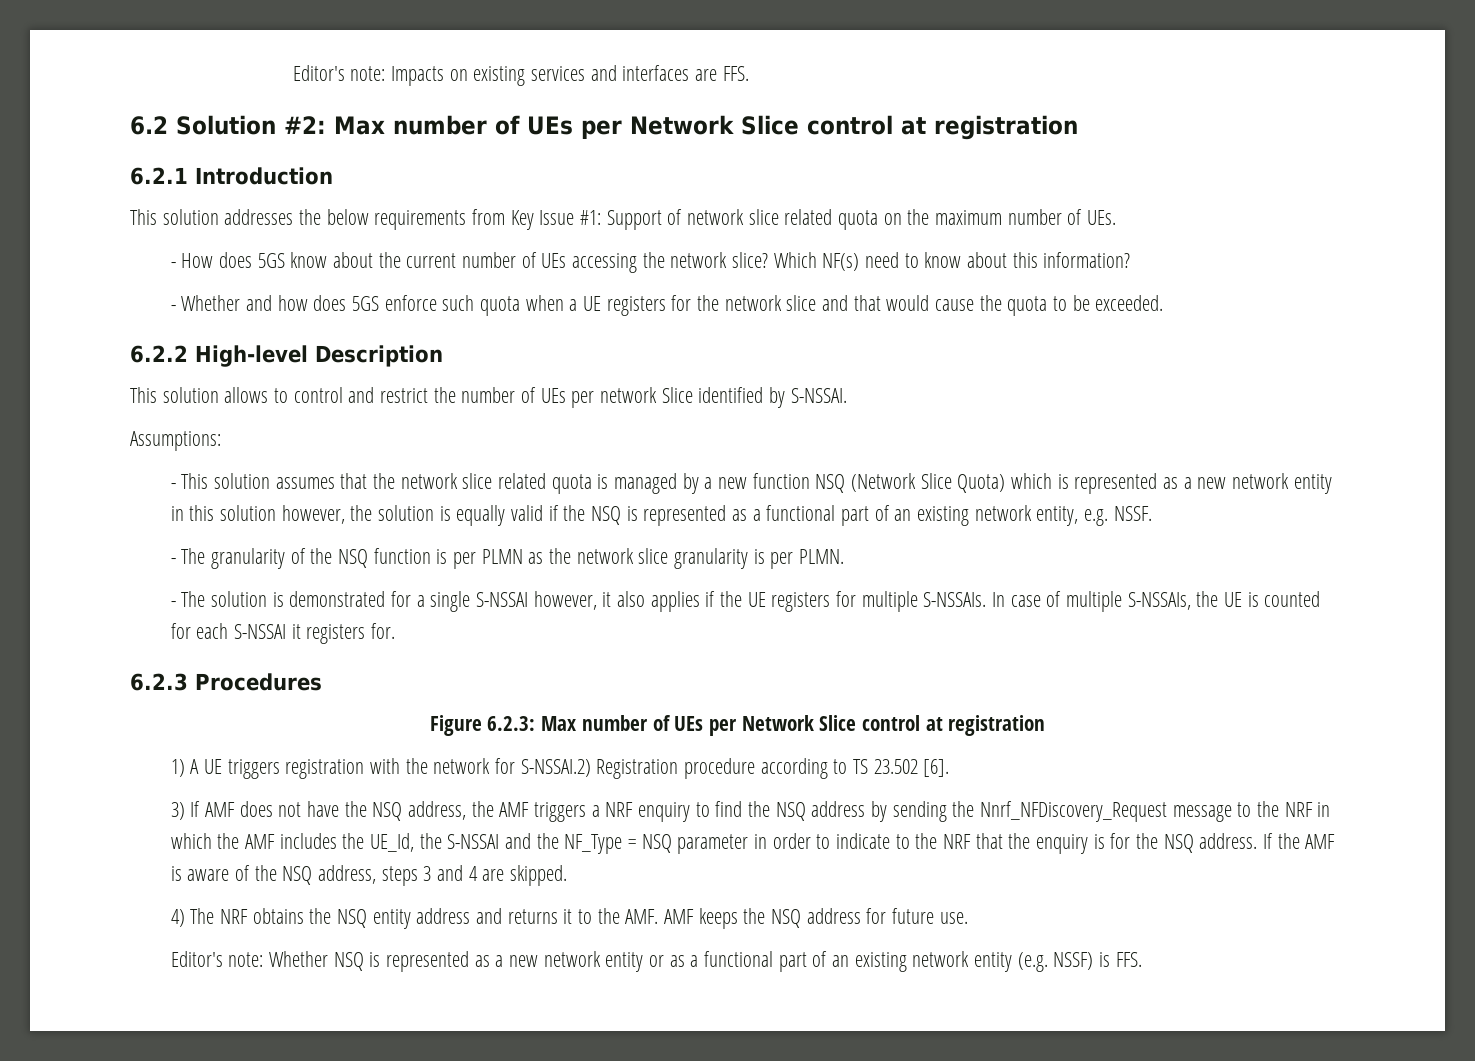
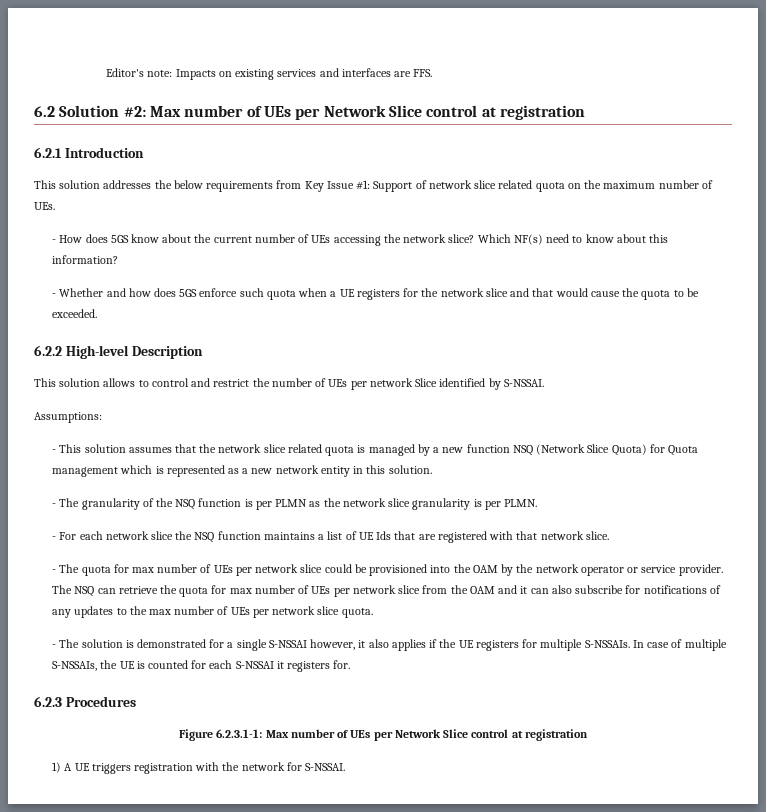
(1006, 483) none -> [649,444,699,456] [52,467,119,477] for Quota management
[219,505,1152,526] solution however, the solution is equally valid if the NSQ is represented as a functional part of an existing network entity, e.g. NSSF. -> [388,465,432,474] solution.
(845, 556) none -> [52,531,609,543] [52,564,723,576] [52,585,721,597] [52,606,373,618] // - For each network slice the NSQ function maintains a list of UE Ids that are registered with that network slice. // - The quota for max number of UEs per network slice could be provisioned into the OAM by the network operator or service provider. The NSQ can retrieve the quota for max number of UEs per network slice from the OAM and it can also subscribe for notifications of any updates to the max number of UEs per network slice quota.
[487,716,536,731] 6.2.3: -> [216,729,263,738] 6.2.3.1-1:
[520,758,950,779] [170,801,1331,822] [170,833,1336,854] [170,865,568,886] [170,908,968,929] [170,951,1142,972] S-NSSAI.2) Registration procedure according to TS 23.502 [6]. // 3) If AMF does not have the NSQ address, the AMF triggers a NRF enquiry to find the NSQ address by sending the Nnrf_NFDiscovery_Request message to the NRF in which the AMF includes the UE_Id, the S-NSSAI and the NF_Type = NSQ parameter in order to indicate to the NRF that the enquiry is for the NSQ address. If the AMF is aware of the NSQ address, steps 3 and 4 are skipped. // 4) The NRF obtains the NSQ entity address and returns it to the AMF. AMF keeps the NSQ address for future use. // Editor's note: Whether NSQ is represented as a new network entity or as a functional part of an existing network entity (e.g. NSSF) is FFS. -> [305,763,346,771] S-NSSAI.

